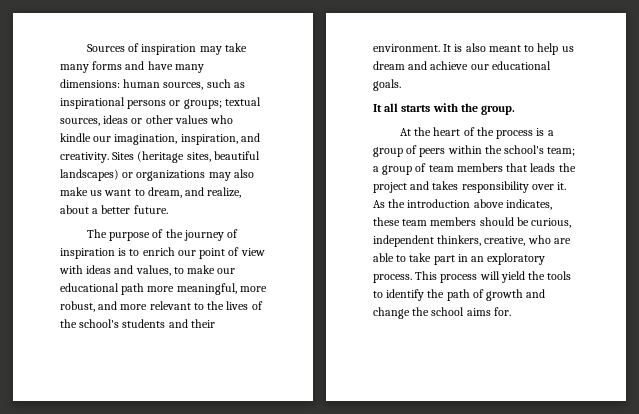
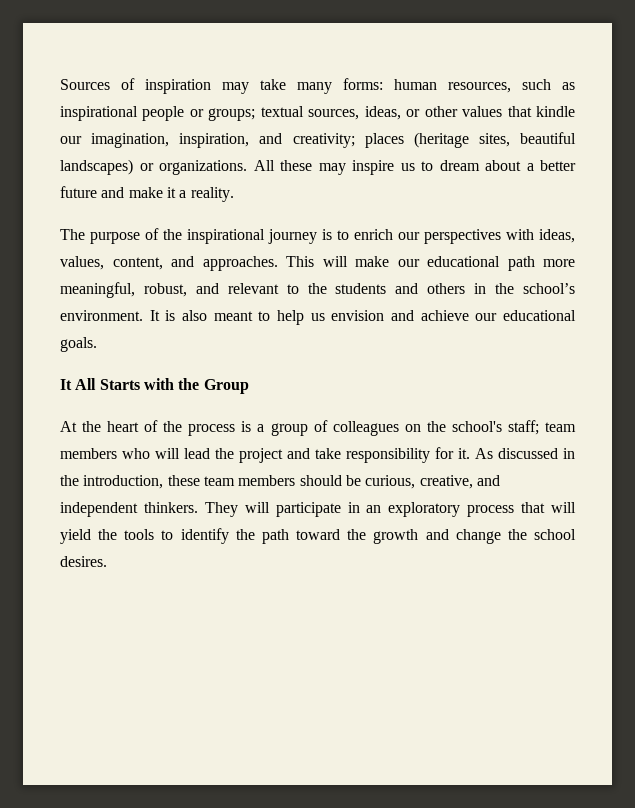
[92,61,204,73] [60,79,204,90] forms and have many dimensions: human sources, -> [343,78,511,93] forms: human resources,
[127,100,167,109] persons -> [142,106,185,121] people
[103,115,129,124] ideas -> [364,106,401,120] ideas,
[210,115,234,124] who -> [507,106,532,117] that
[60,152,135,163] creativity. Sites -> [292,133,404,148] creativity; places
[136,169,254,181] [60,187,242,198] [60,205,168,214] organizations may also make us want to dream, and realize, about a better future. -> [159,160,576,175] [60,186,234,202] organizations. All these may inspire us to dream about a better future and make it a reality.
[183,229,239,241] [60,248,115,259] journey of inspiration -> [187,229,317,244] inspirational journey
[199,247,265,259] [59,265,184,276] point of view with ideas and values, to -> [424,229,575,244] [60,256,348,271] perspectives with ideas, values, content, and approaches. This will
[239,286,267,292] more -> (135, 290) none
[120,304,148,310] more -> (219, 288) none
[226,301,263,310] [60,319,215,328] lives of the school's students and their -> [335,283,576,294] students and others in the school’s
[373,61,405,70] dream -> [331,310,385,321] envision
[384,103,431,112] all starts -> [75,378,140,390] All Starts
[481,105,516,115] group. -> [203,379,249,394] Group
[419,145,576,157] [373,163,576,175] [373,181,567,193] [373,199,552,210] peers within the school's team; a group of team members that leads the project and takes responsibility over it. As the introduction above indicates, -> [332,420,576,436] [60,447,575,463] [60,475,164,489] colleagues on the school's staff; team members who will lead the project and take responsibility for it. As discussed in the introduction,
[373,235,571,247] [373,253,546,265] [373,271,478,283] independent thinkers, creative, who are able to take part in an exploratory process. This process -> [419,475,500,489] [60,502,546,517] creative, and independent thinkers. They will participate in an exploratory process that
[472,289,484,298] of -> [296,529,367,540] toward the
[466,307,511,316] aims for. -> [60,556,107,567] desires.

